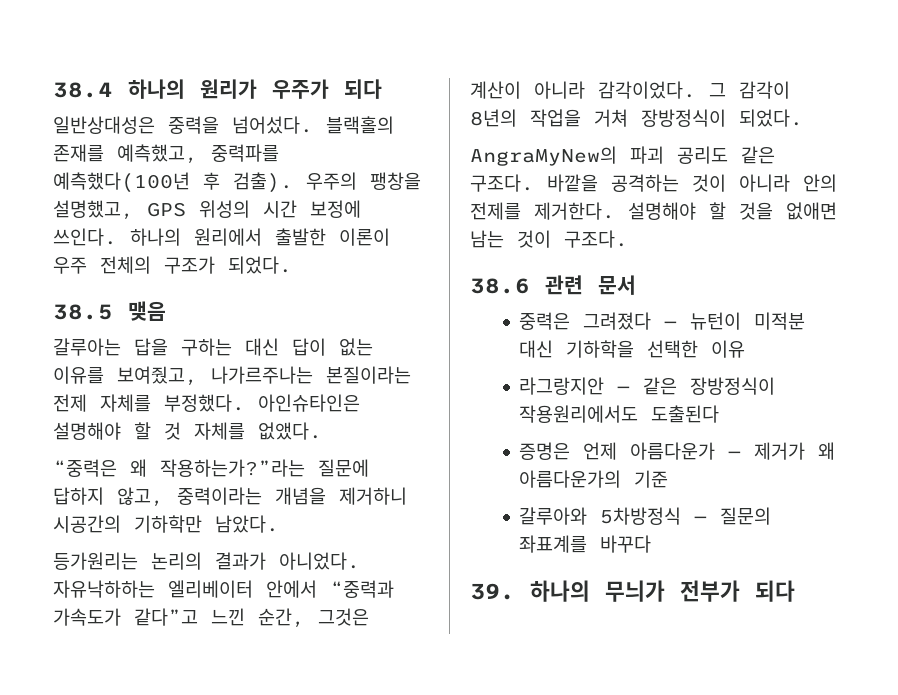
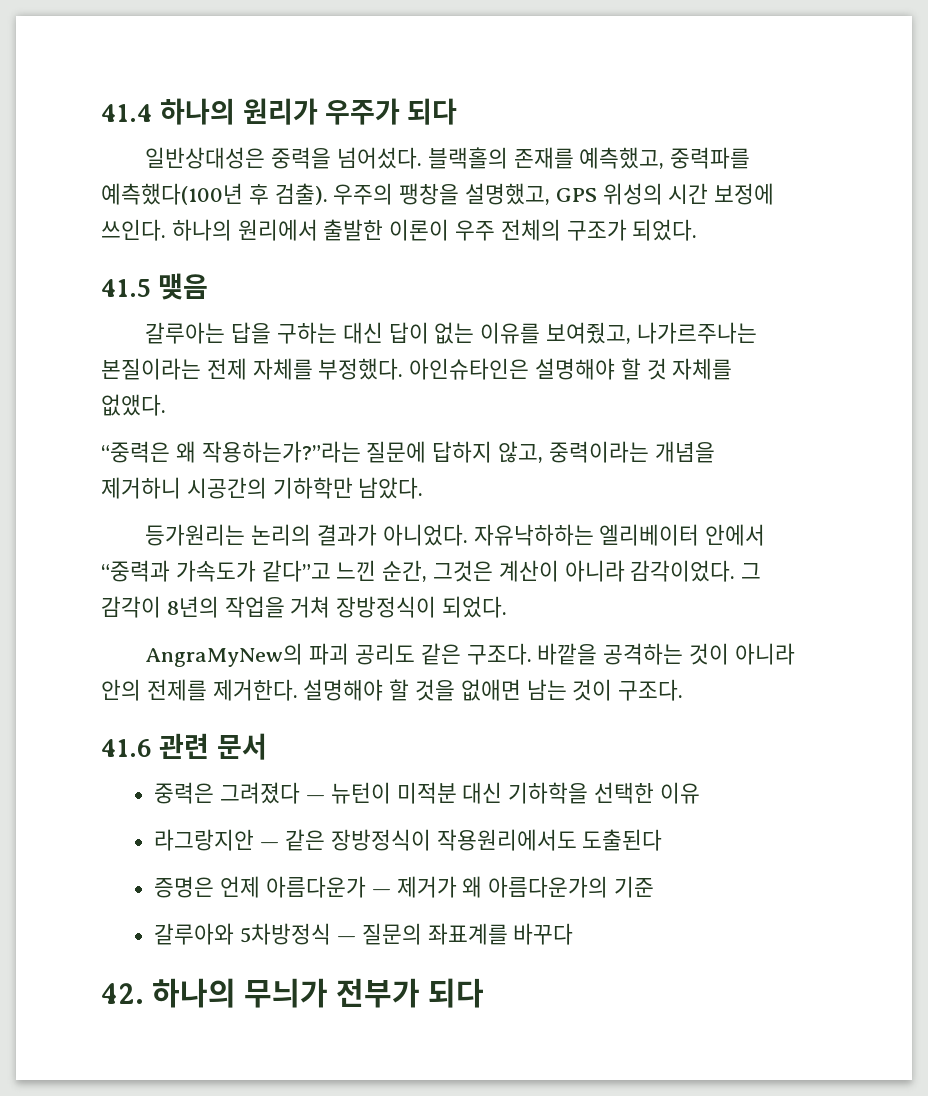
[53,82,113,98] 38.4 -> [101,104,153,122] 41.4
[53,304,113,320] 38.5 -> [101,279,151,297] 41.5
[470,278,530,294] 38.6 -> [101,739,152,757] 41.6
[470,583,515,600] 39. -> [101,983,144,1004] 42.

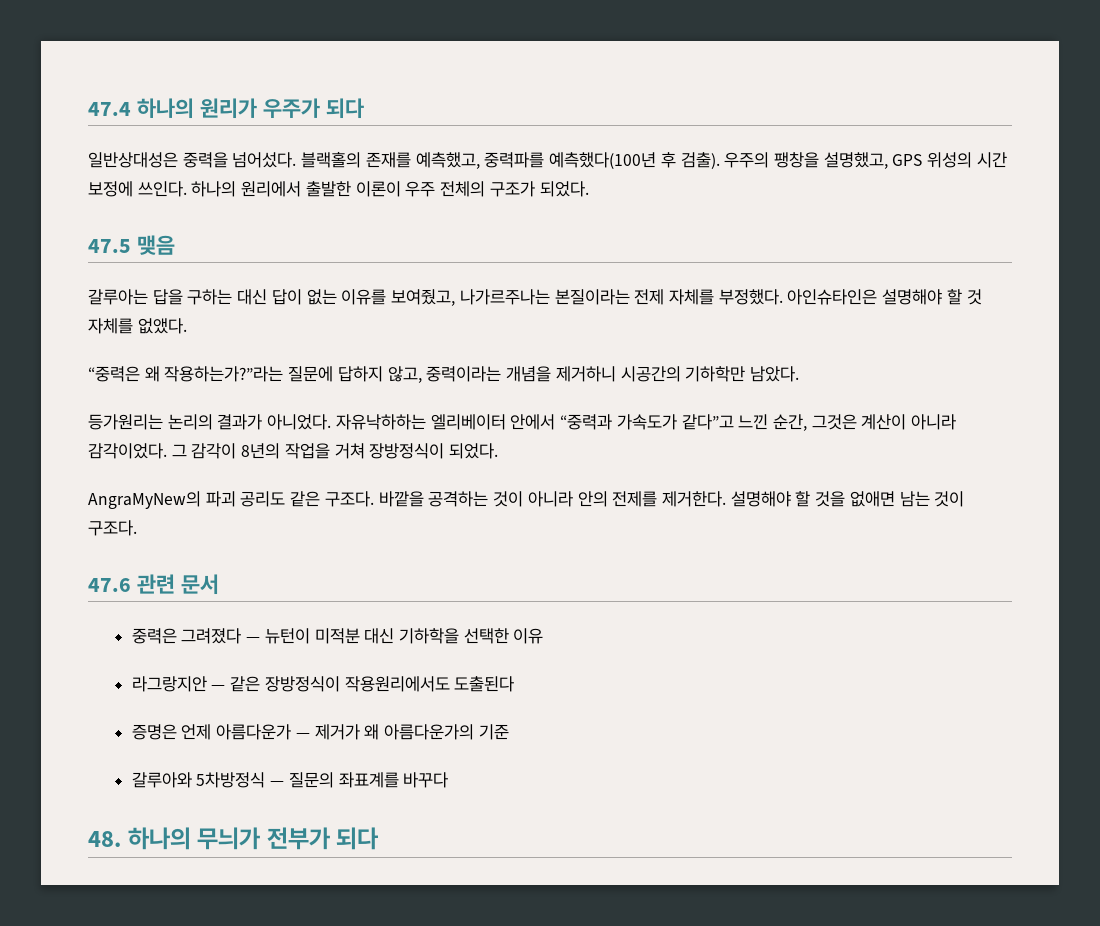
[101,104,153,122] 41.4 -> [88,102,131,116] 47.4
[101,279,151,297] 41.5 -> [88,239,131,253] 47.5
[101,739,152,757] 41.6 -> [88,578,131,592] 47.6
[101,983,144,1004] 42. -> [88,831,121,847] 48.

